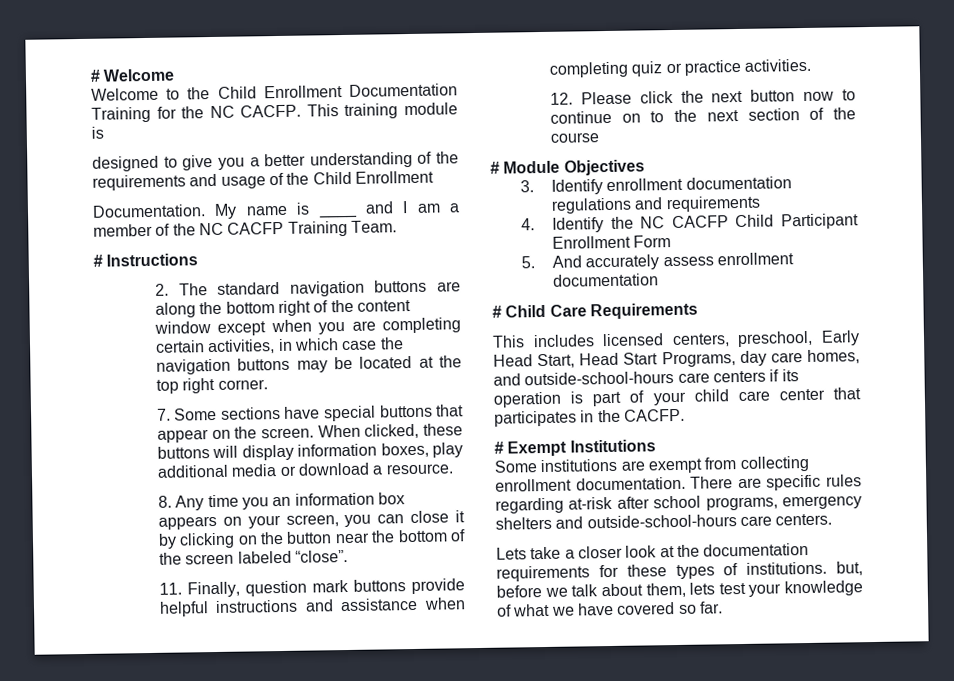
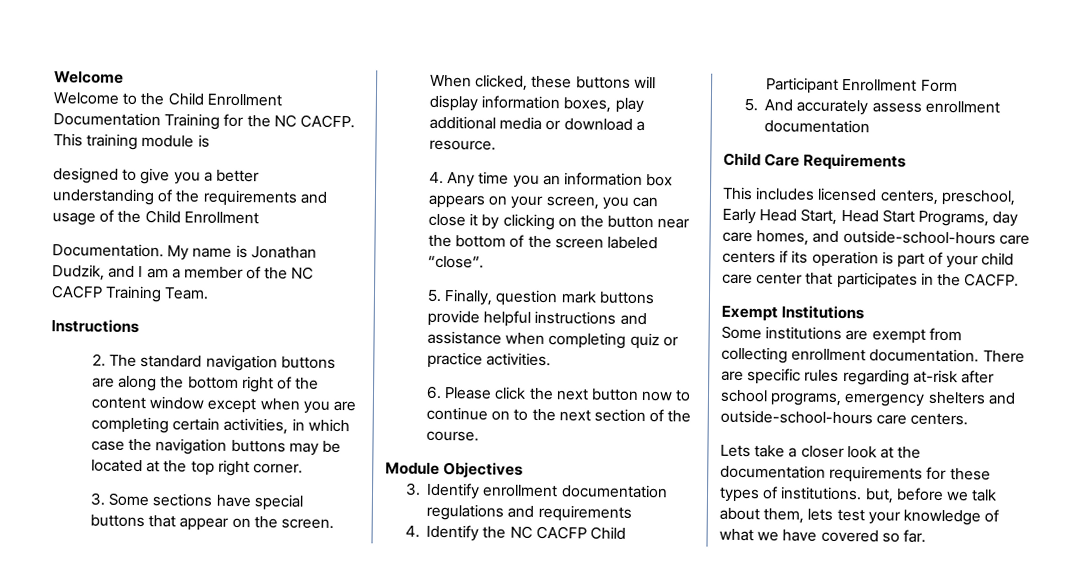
[90,69,101,82] # -> (54, 77) none
[318,213,358,219] ____ -> [250,246,317,259] [52,264,105,281] Jonathan Dudzik,
[93,254,103,267] # -> (210, 293) none
[156,408,171,421] 7. -> [90,492,107,506] 3.
[157,495,172,508] 8. -> [429,171,445,185] 4.
[158,582,182,595] 11. -> [427,289,443,303] 5.
[549,92,573,105] 12. -> [426,385,443,400] 6.
[549,132,600,143] [490,161,500,174] course // # -> [426,430,480,442] course. //
[492,305,502,318] # -> (871, 126) none
[494,441,504,454] # -> (1020, 280) none

